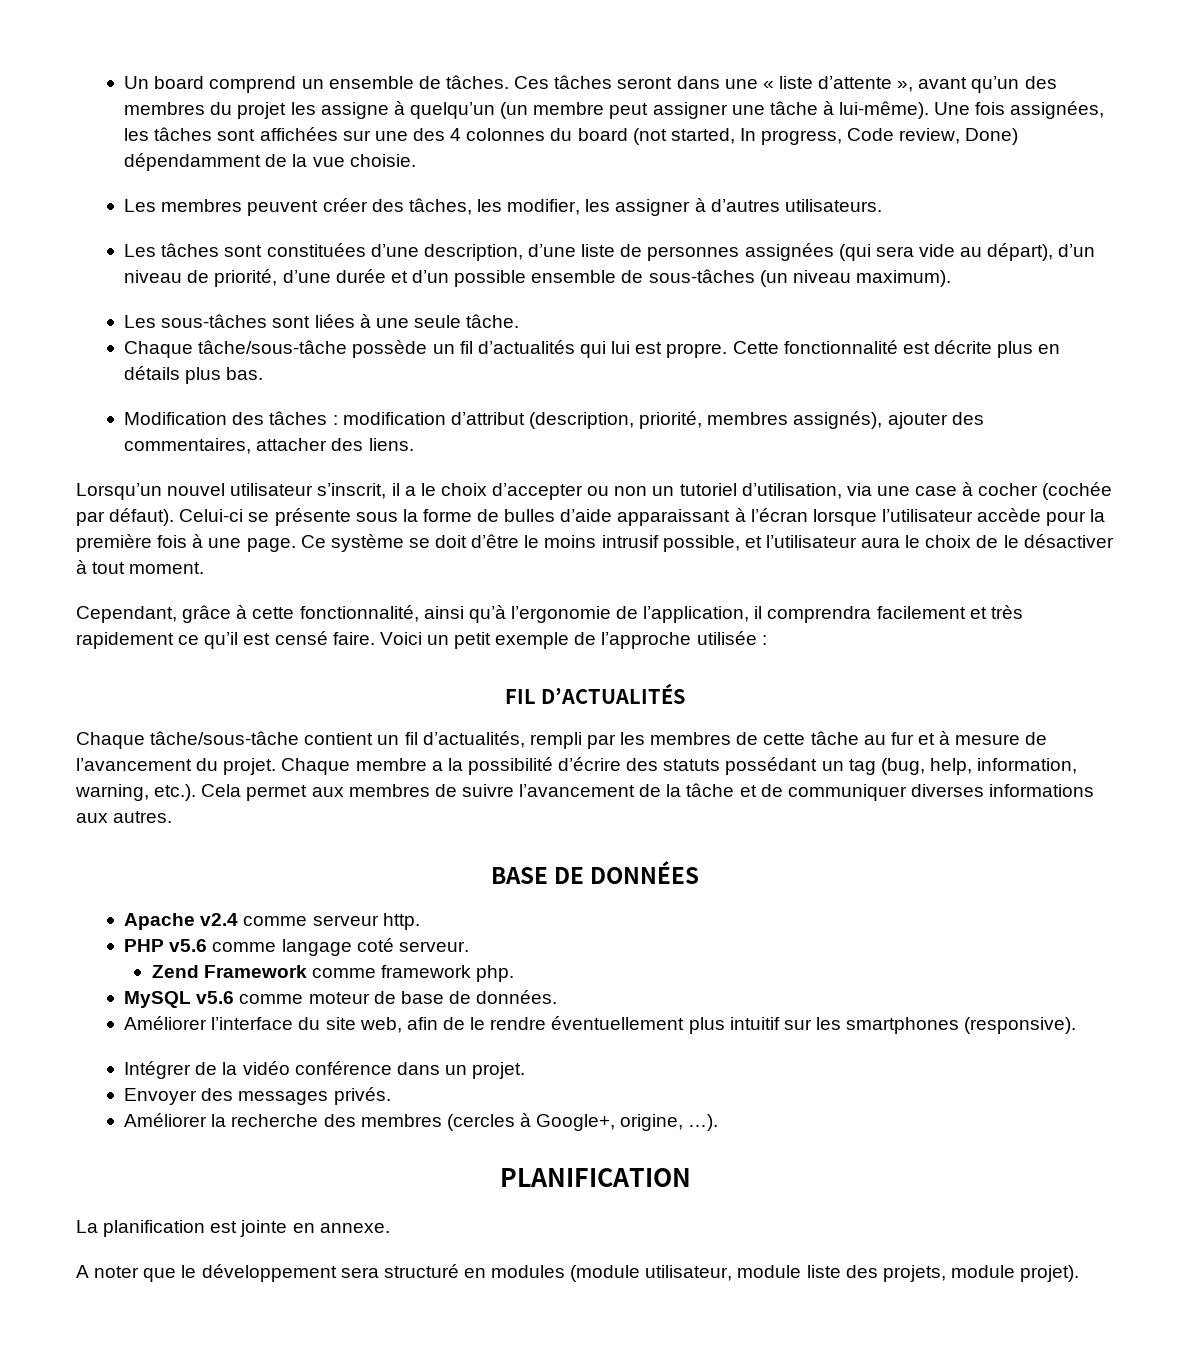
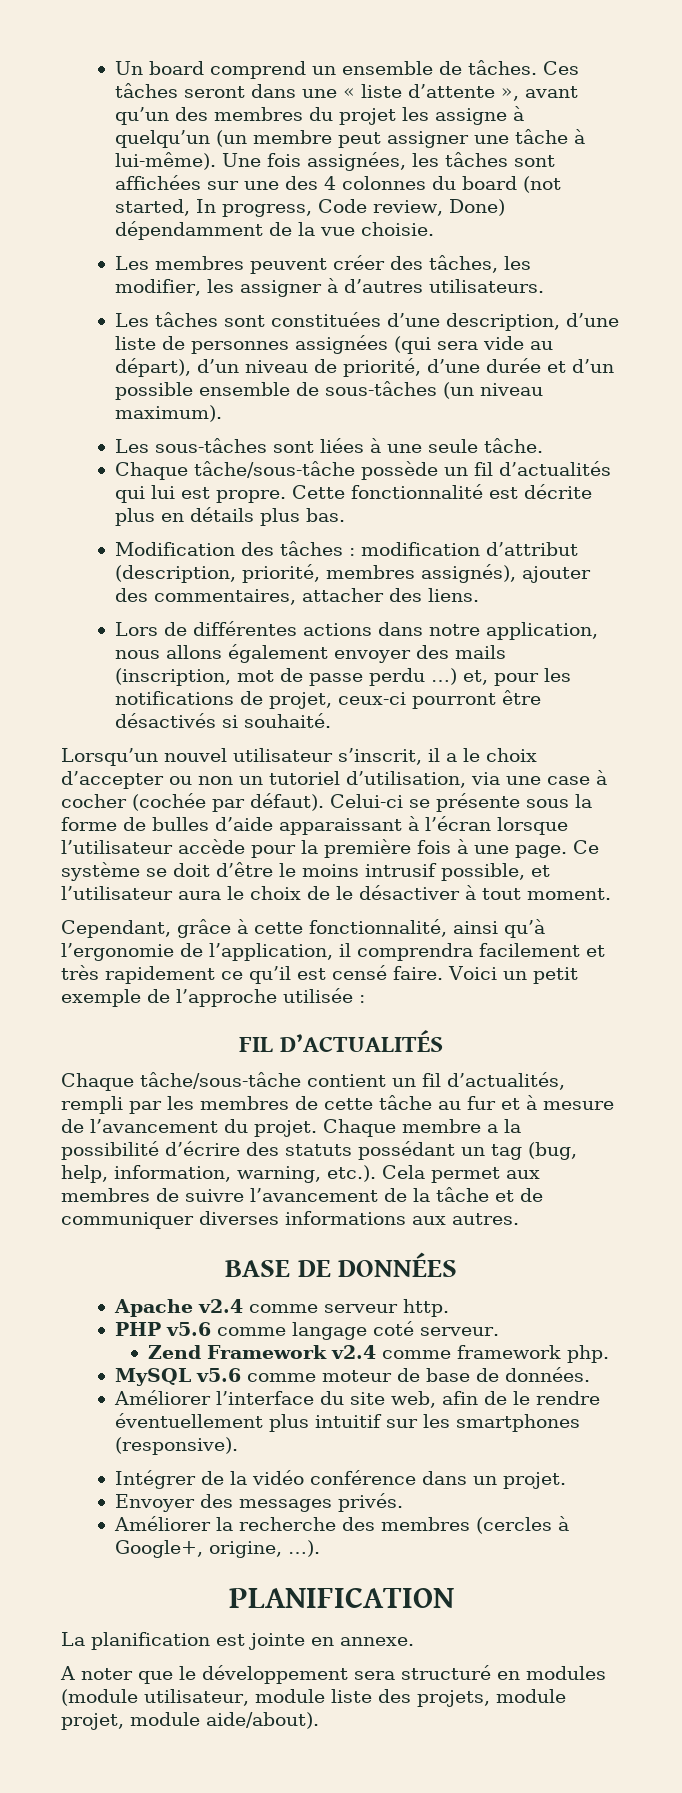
(414, 444) none -> [115,621,599,640] [115,644,507,663] [115,668,572,686] [115,690,542,709] [115,713,332,728] // Lors de différentes actions dans notre application, nous allons également envoyer des mails (inscription, mot de passe perdu …) et, pour les notifications de projet, ceux-ci pourront être désactivés si souhaité.
(307, 971) none -> [331,1345,377,1359] v2.4
[1020,1265,1080,1282] projet). -> [61,1712,319,1730] projet, module aide/about).

